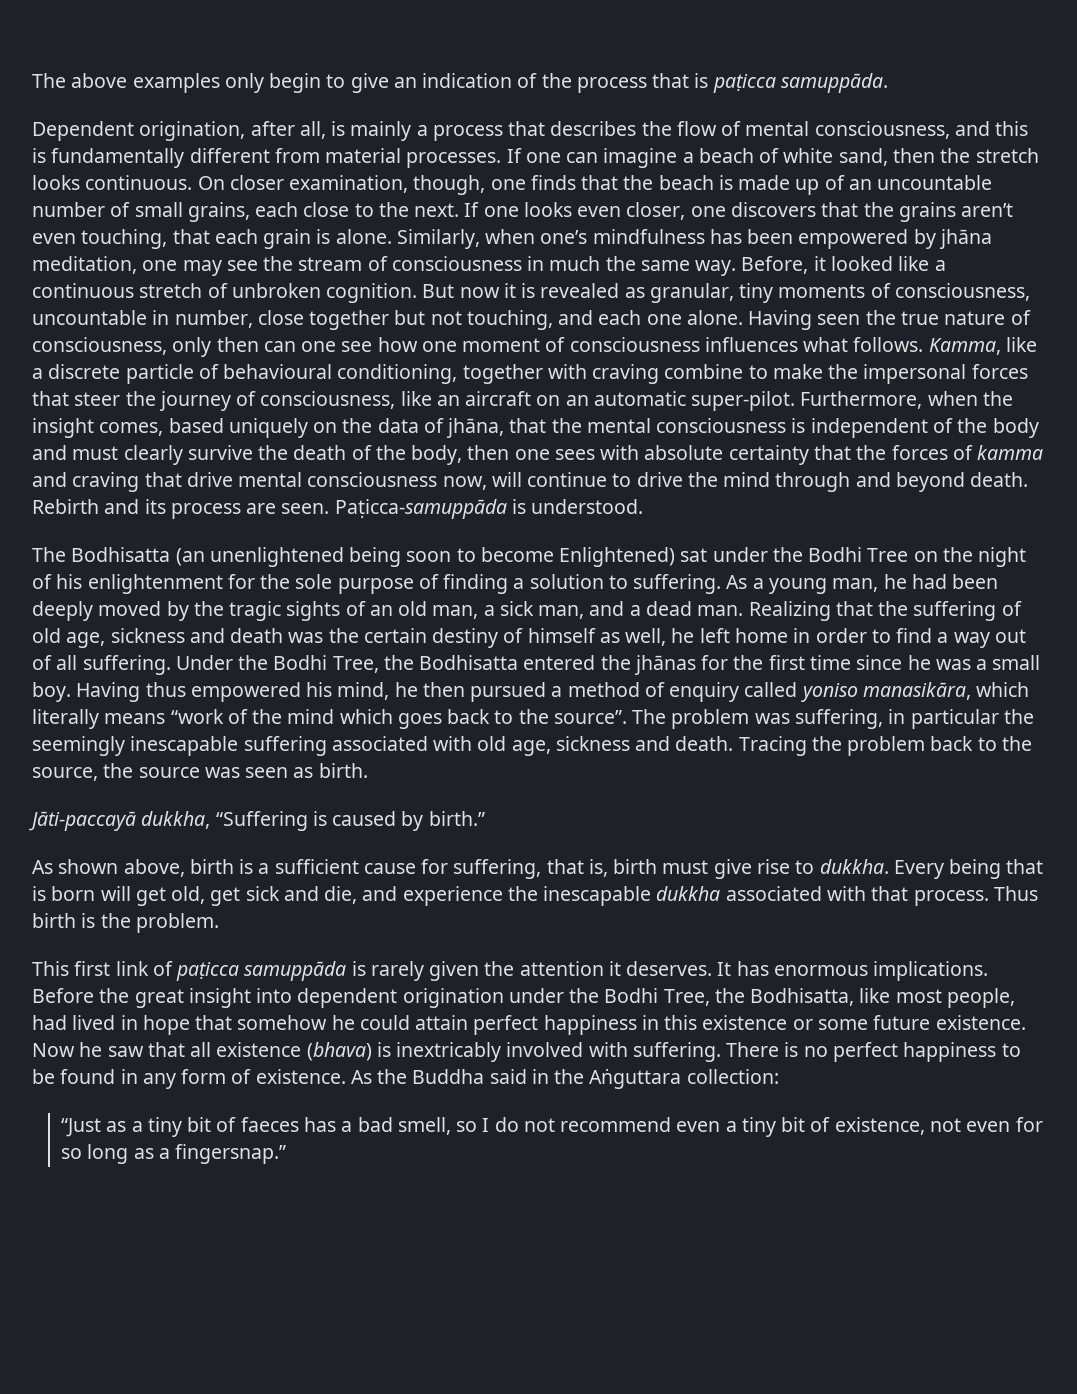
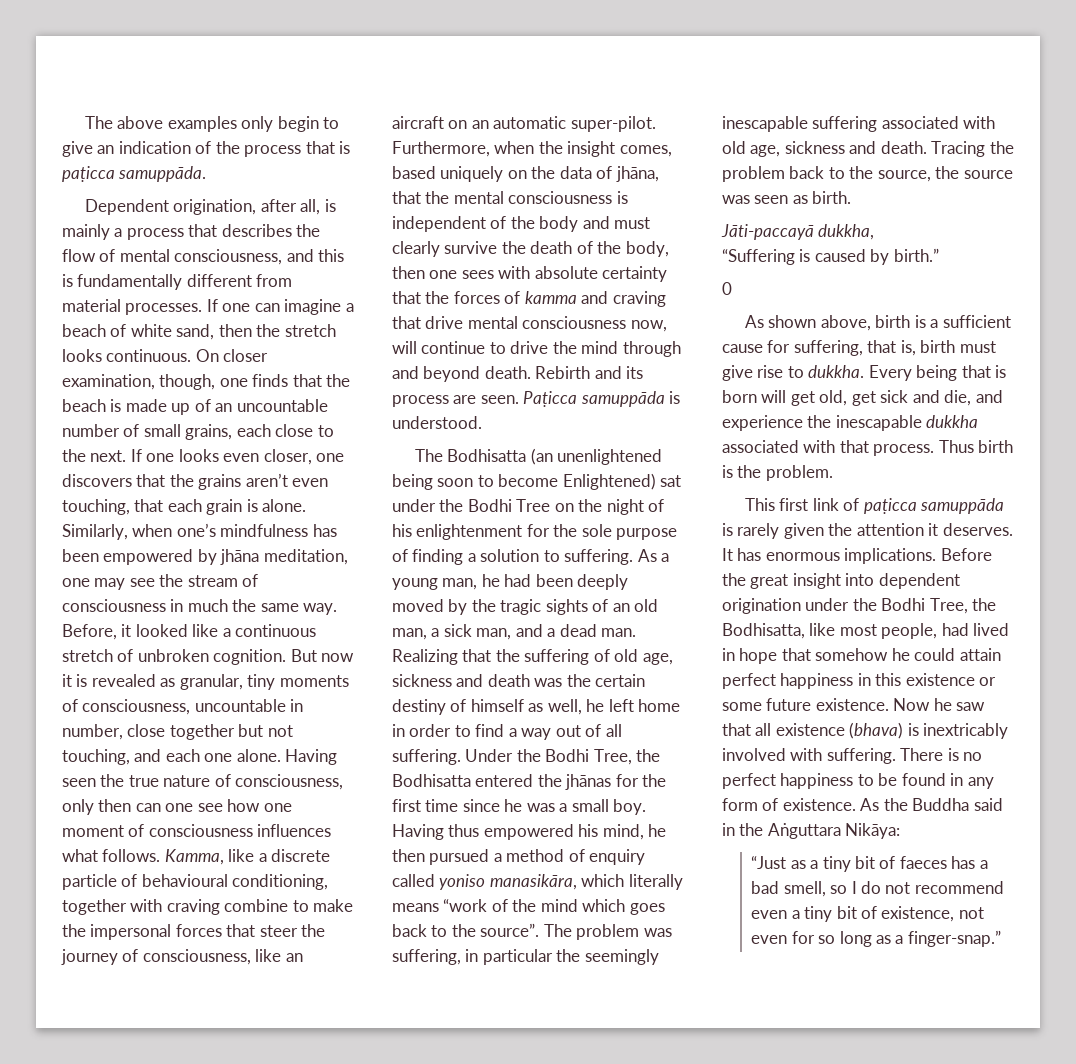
[334,499,507,519] Paṭicca-samuppāda -> [523,391,665,407] Paṭicca samuppāda
(211, 820) none -> (875, 232) //
(485, 818) none -> [722,282,732,295] // 0
[686,1069,779,1084] collection: -> [845,823,901,839] Nikāya:
[175,1144,287,1164] fingersnap.” -> [907,930,1001,947] finger-snap.”

